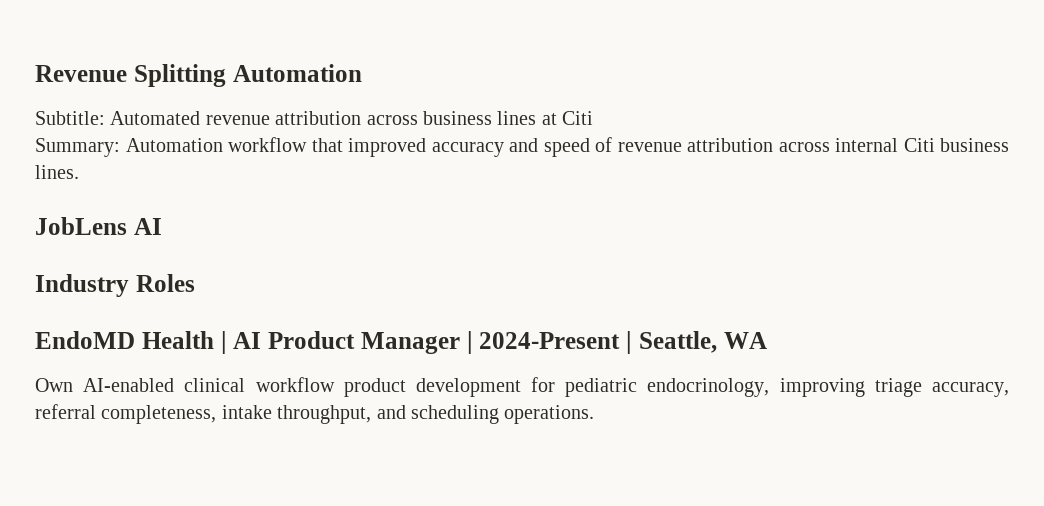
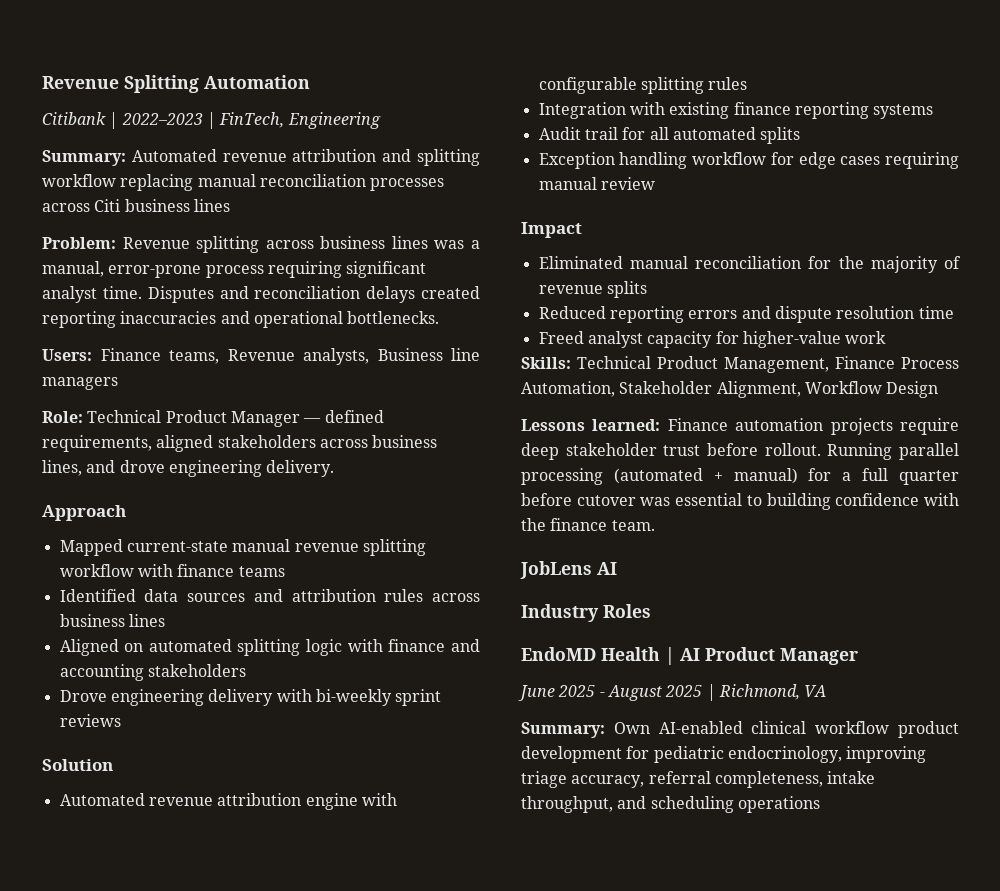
[35,111,594,125] [35,137,1009,157] [35,165,79,179] Subtitle: Automated revenue attribution across business lines at Citi // Summary: Automation workflow that improved accuracy and speed of revenue attribution across internal Citi business lines. -> [42,112,381,129] [42,149,481,166] [42,174,445,191] [42,199,230,212] [42,236,480,253] [42,261,427,278] [42,286,480,303] [42,311,440,328] [42,348,480,365] [42,377,118,390] [42,410,384,427] [42,435,438,452] [42,460,335,477] [42,505,126,521] [59,539,426,556] [59,564,285,577] [59,589,480,602] [59,614,165,627] [59,639,480,656] [59,664,246,681] [59,689,442,706] [59,714,121,727] [42,759,113,771] [59,793,397,810] [538,77,748,94] [538,102,934,119] [538,127,801,144] [538,152,959,169] [538,177,655,190] [521,222,582,238] [538,256,961,273] [538,281,647,298] [538,306,954,323] [538,331,887,348] [521,356,959,373] [521,381,939,398] [521,418,960,435] [521,443,960,460] [521,468,959,485] [521,493,959,510] [521,518,655,531] Citibank | 2022–2023 | FinTech, Engineering // Summary: Automated revenue attribution and splitting workflow replacing manual reconciliation processes across Citi business lines // Problem: Revenue splitting across business lines was a manual, error-prone process requiring significant analyst time. Disputes and reconciliation delays created reporting inaccuracies and operational bottlenecks. // Users: Finance teams, Revenue analysts, Business line managers // Role: Technical Product Manager — defined requirements, aligned stakeholders across business lines, and drove engineering delivery. // Approach // Mapped current-state manual revenue splitting workflow with finance teams // Identified data sources and attribution rules across business lines // Aligned on automated splitting logic with finance and accounting stakeholders // Drove engineering delivery with bi-weekly sprint reviews // Solution // Automated revenue attribution engine with configurable splitting rules // Integration with existing finance reporting systems // Audit trail for all automated splits // Exception handling workflow for edge cases requiring manual review // Impact // Eliminated manual reconciliation for the majority of revenue splits // Reduced reporting errors and dispute resolution time // Freed analyst capacity for higher-value work // Skills: Technical Product Management, Finance Process Automation, Stakeholder Alignment, Workflow Design // Lessons learned: Finance automation projects require deep stakeholder trust before rollout. Running parallel processing (automated + manual) for a full quarter before cutover was essential to building confidence with the finance team.
[466,331,767,354] | 2024-Present | Seattle, WA // -> [518,684,827,701] [521,722,605,738] // June 2025 - August 2025 | Richmond, VA // Summary:
[504,405,595,424] operations. -> [737,796,820,813] operations

